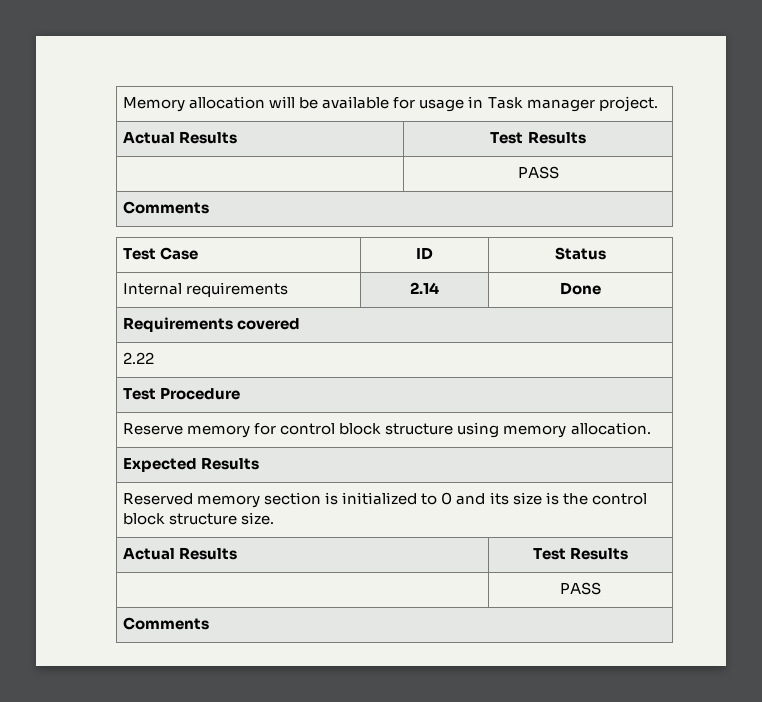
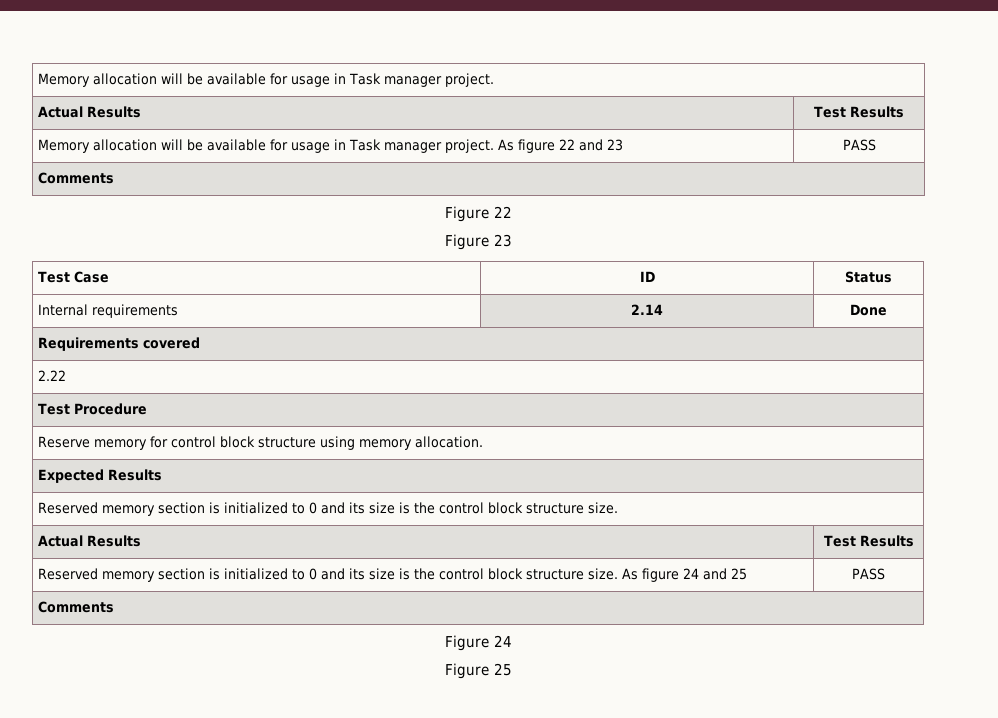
[517,166,559,179] [123,201,210,214] | PASS // Comments -> [38,139,624,153] [842,139,876,151] [38,172,115,184] [445,206,512,222] [445,234,512,250] Memory allocation will be available for usage in Task manager project. As figure 22 and 23 | PASS // Comments // Figure 22 // Figure 23
[560,582,601,595] [123,617,210,630] | PASS // Comments -> [38,568,748,582] [852,568,885,580] [38,601,115,613] [445,635,512,651] [445,663,512,679] Reserved memory section is initialized to 0 and its size is the control block structure size. As figure 24 and 25 | PASS // Comments // Figure 24 // Figure 25

